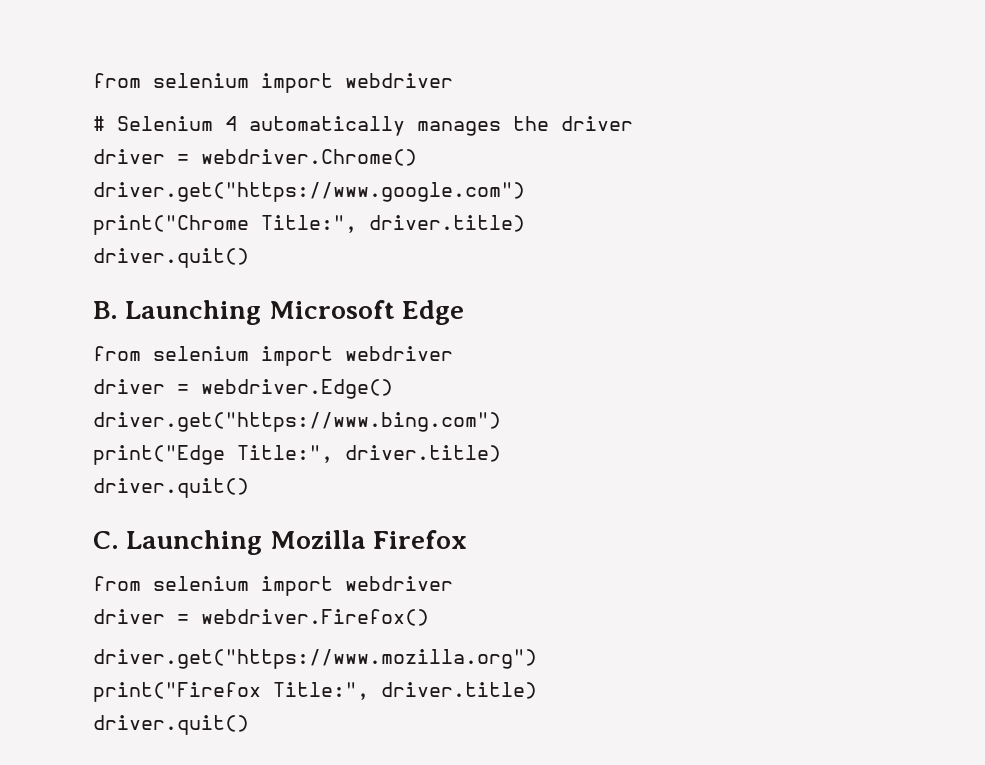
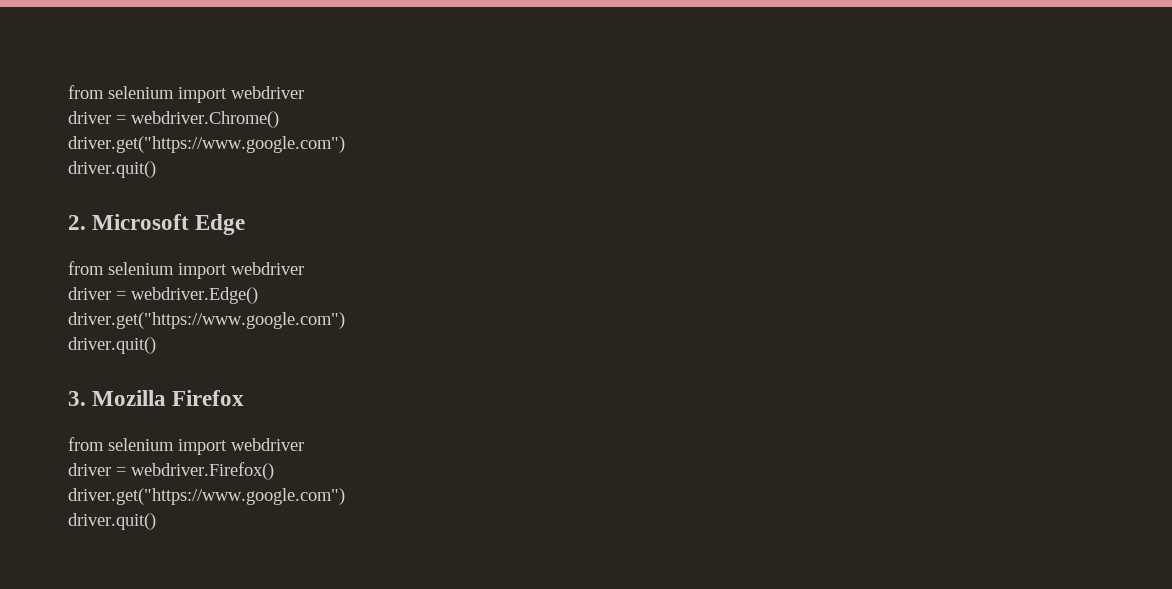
[93,73,453,93] [93,116,633,136] from selenium import webdriver // # Selenium 4 automatically manages the driver -> [68,85,304,103] from selenium import webdriver
[93,215,525,235] [93,248,249,268] [93,300,262,325] // print("Chrome Title:", driver.title) // driver.quit() // B. Launching -> [68,161,156,178] [68,215,86,230] // driver.quit() // 2.
[93,412,501,432] [93,445,501,465] [93,478,249,498] [93,530,263,555] driver.get("https://www.bing.com") // print("Edge Title:", driver.title) // driver.quit() // C. Launching -> [68,312,345,329] [68,337,156,354] [68,391,86,406] driver.get("https://www.google.com") // driver.quit() // 3.
[93,649,537,669] [93,682,537,702] driver.get("https://www.mozilla.org") // print("Firefox Title:", driver.title) -> [68,488,345,505] driver.get("https://www.google.com")

